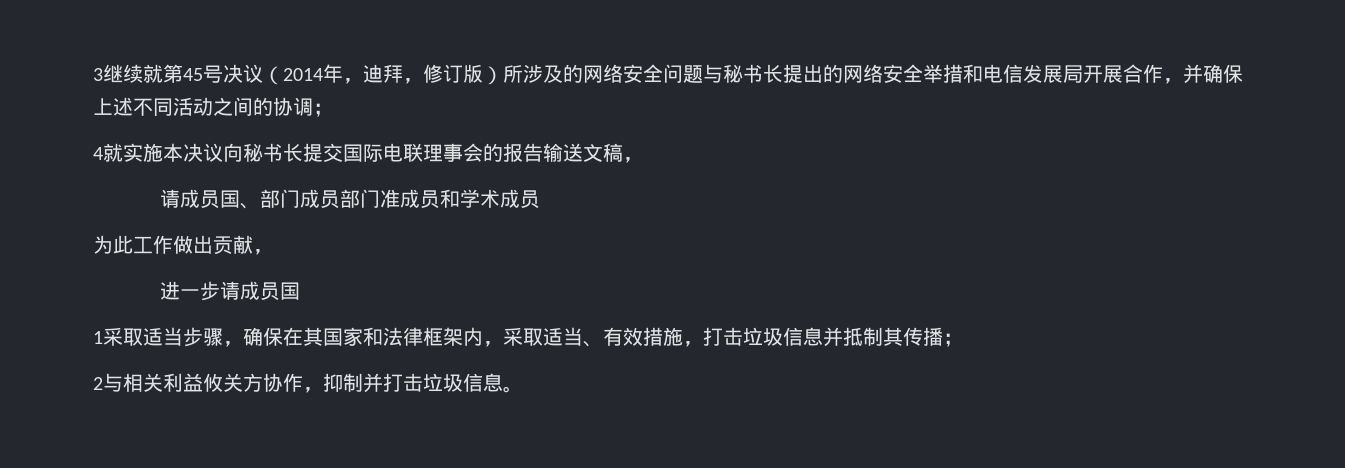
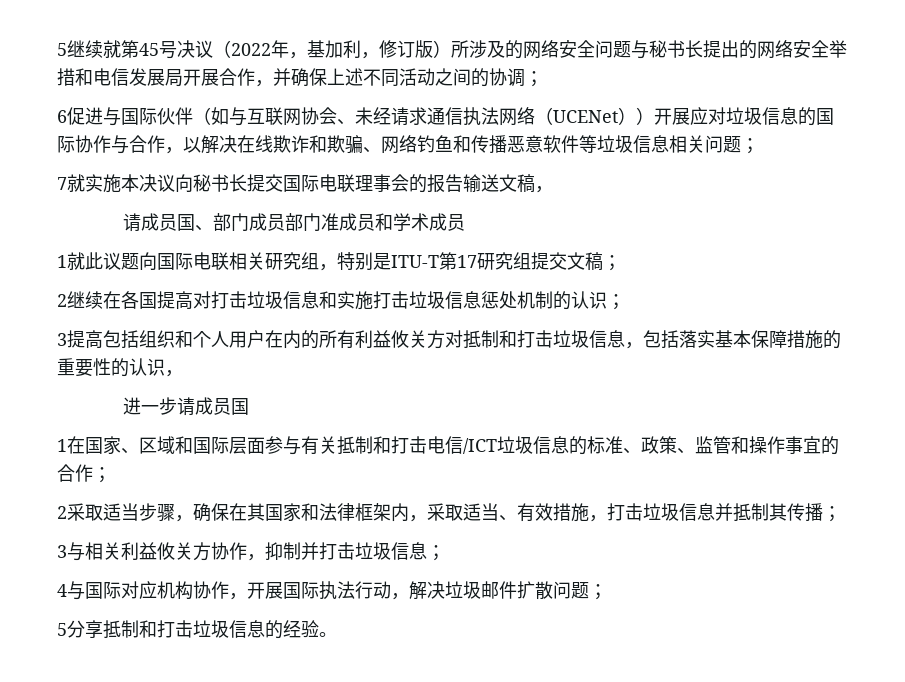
[93,68,103,81] 3 -> [57,43,67,56] 5
[283,64,403,84] 2014年，迪拜 -> [231,40,361,59] 2022年，基加利
[93,147,103,160] 4 -> [57,107,834,126] [57,135,759,154] [57,177,67,190] 6促进与国际伙伴（如与互联网协会、未经请求通信执法网络（UCENet））开展应对垃圾信息的国际协作与合作，以解决在线欺诈和欺骗、网络钓鱼和传播恶意软件等垃圾信息相关问题； // 7
[93,235,253,255] 为此工作做出贡献 -> [57,252,621,271] [57,291,625,310] [57,330,841,349] [57,358,165,377] 1就此议题向国际电联相关研究组，特别是ITU-T第17研究组提交文稿； // 2继续在各国提高对打击垃圾信息和实施打击垃圾信息惩处机制的认识； // 3提高包括组织和个人用户在内的所有利益攸关方对抵制和打击垃圾信息，包括落实基本保障措施的重要性的认识
(103, 337) none -> [67,436,839,455] [57,464,111,483] [57,506,67,519] 在国家、区域和国际层面参与有关抵制和打击电信/ICT垃圾信息的标准、政策、监管和操作事宜的合作； // 2
[93,377,103,390] 2 -> [57,545,67,558] 3
(503, 382) none -> [427,545,445,561] [57,581,607,600] [57,620,319,639] ； // 4与国际对应机构协作，开展国际执法行动，解决垃圾邮件扩散问题； // 5分享抵制和打击垃圾信息的经验

